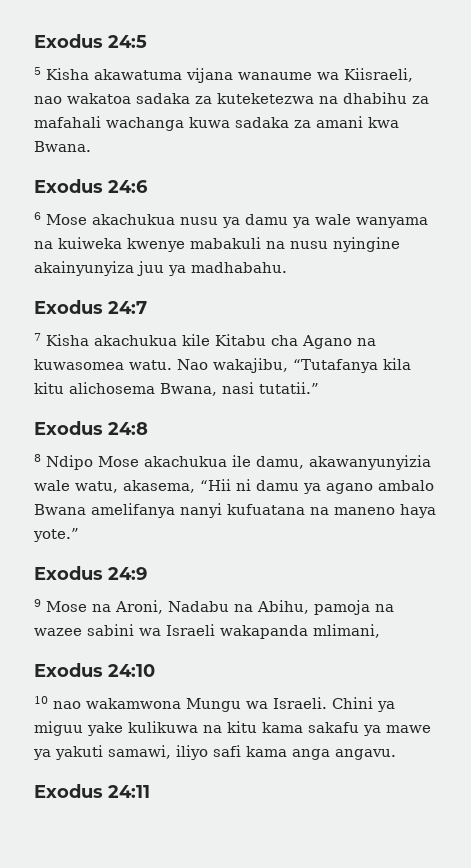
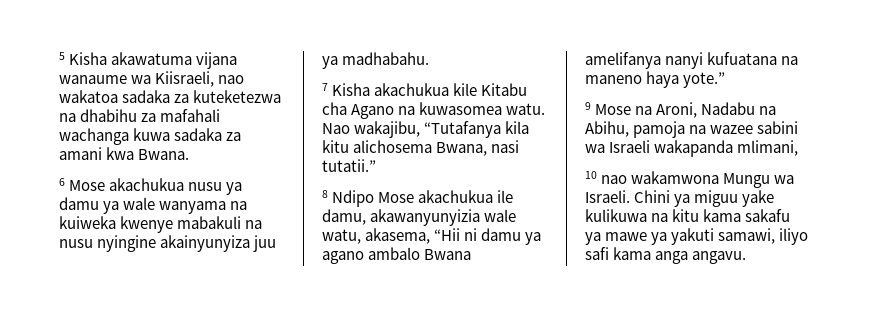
[34,34,147,48] Exodus 24:5 // -> (59, 56) none
[34,179,148,193] // Exodus 24:6 -> (190, 154) none
[34,300,147,314] // Exodus 24:7 -> (430, 58) none
[34,421,148,435] // Exodus 24:8 -> (376, 165) none
[34,566,147,580] // Exodus 24:9 -> (726, 80) none
[34,663,155,677] // Exodus 24:10 -> (799, 148) none
[34,784,150,798] // Exodus 24:11 -> (747, 257) none

